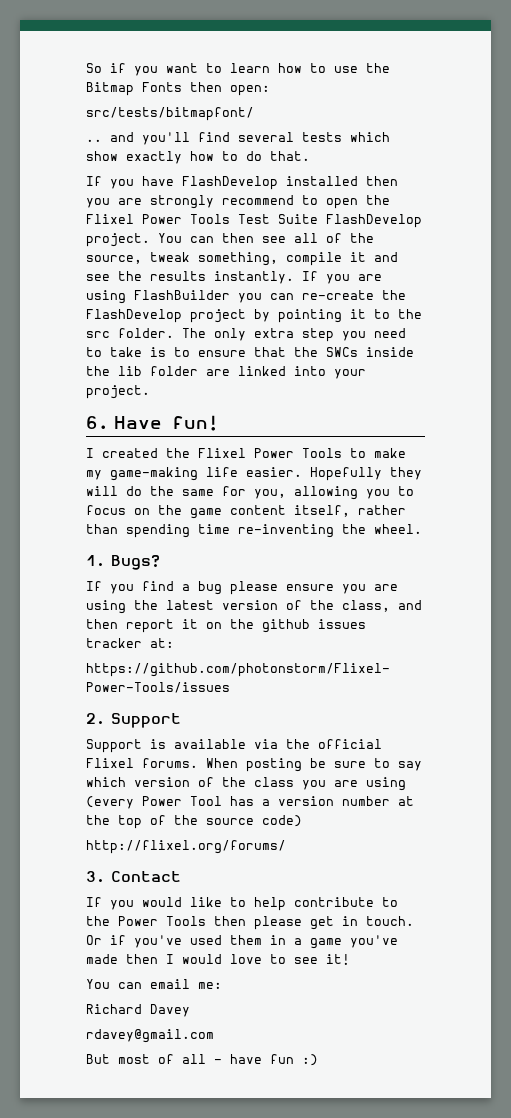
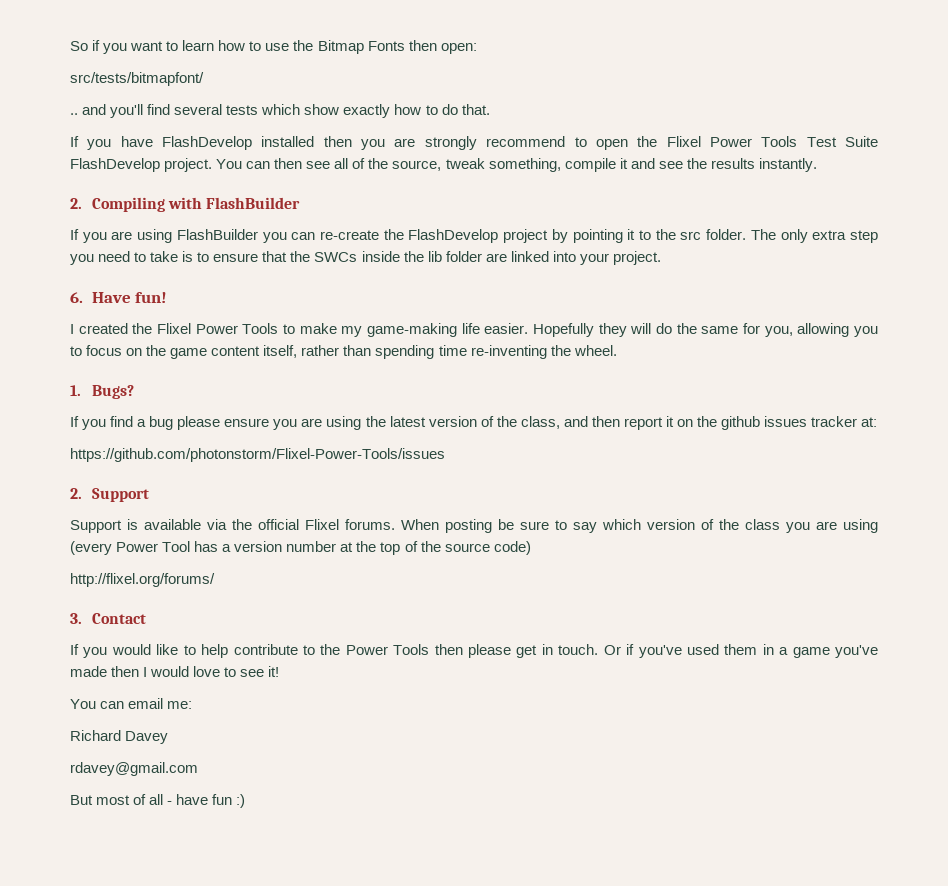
(294, 277) none -> [70,197,301,212] // 2. Compiling with FlashBuilder //

